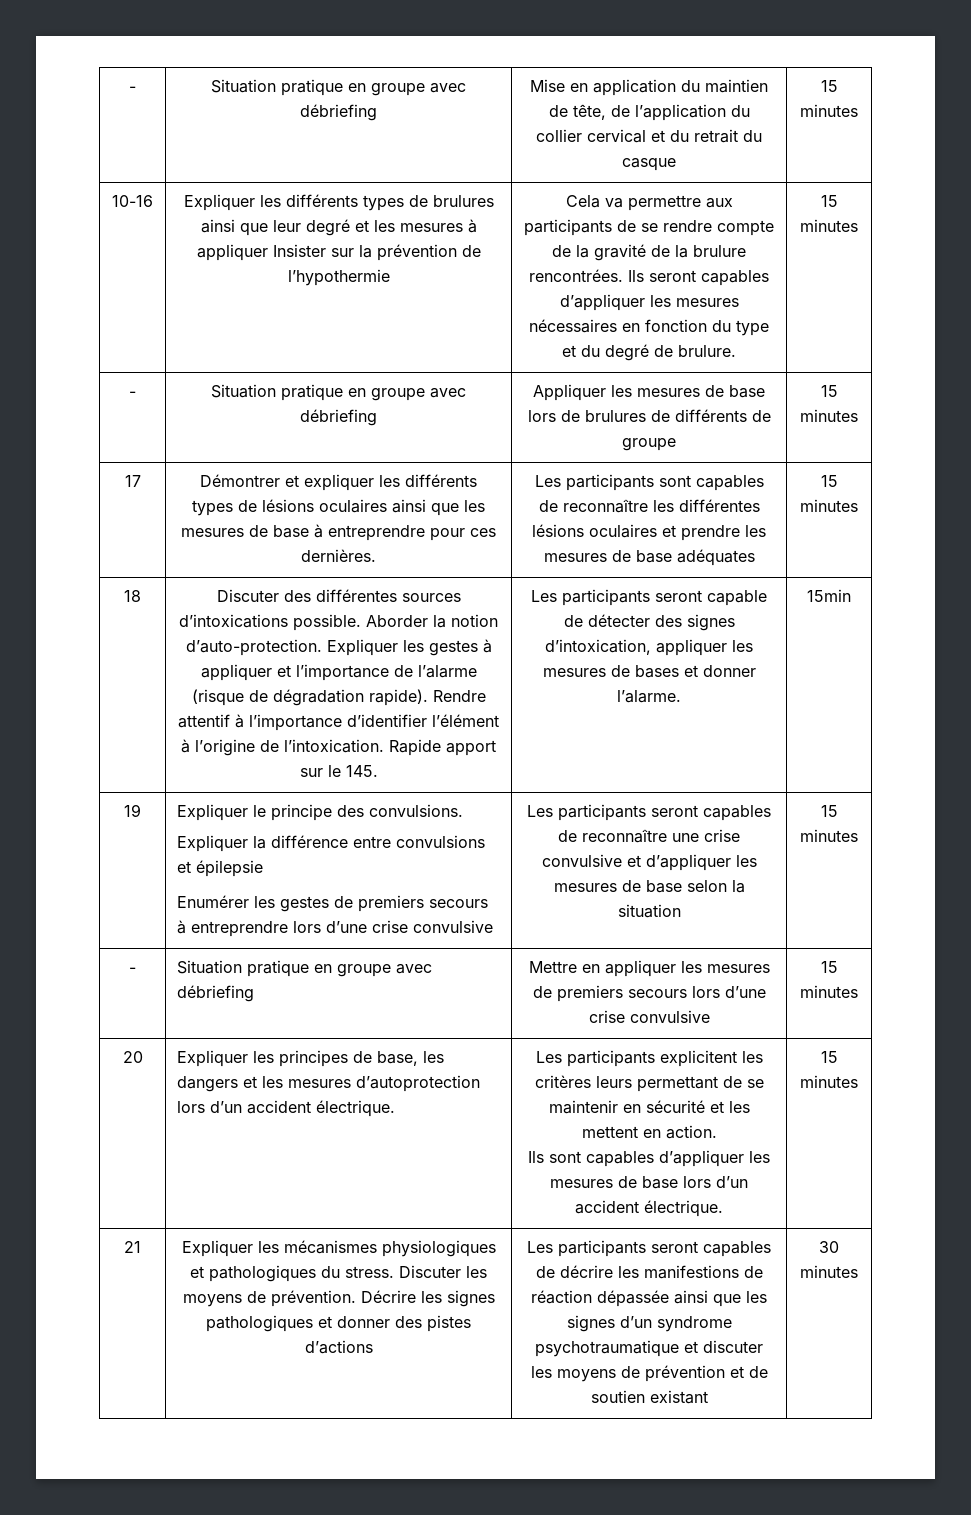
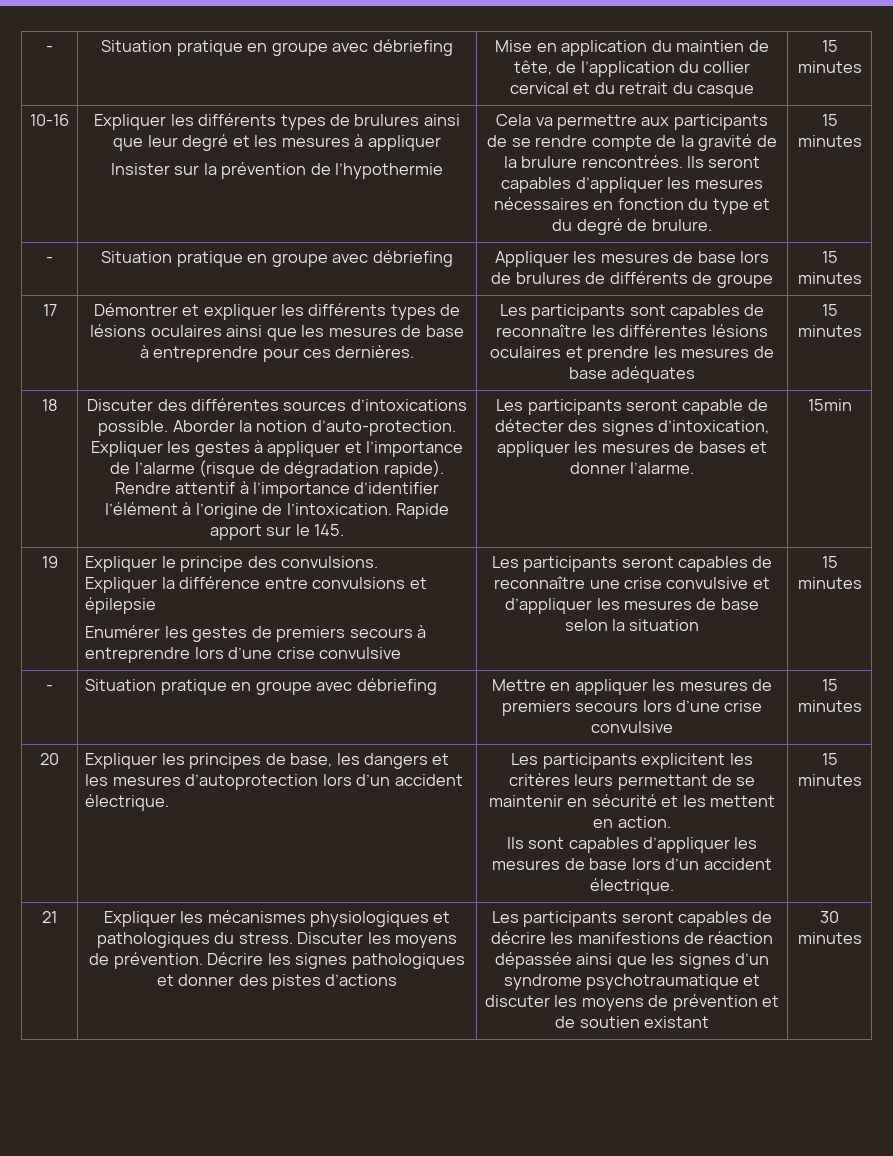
(268, 252) none -> (441, 143) //

